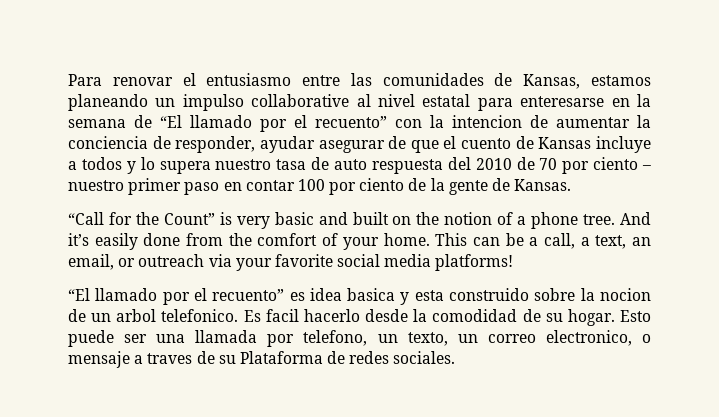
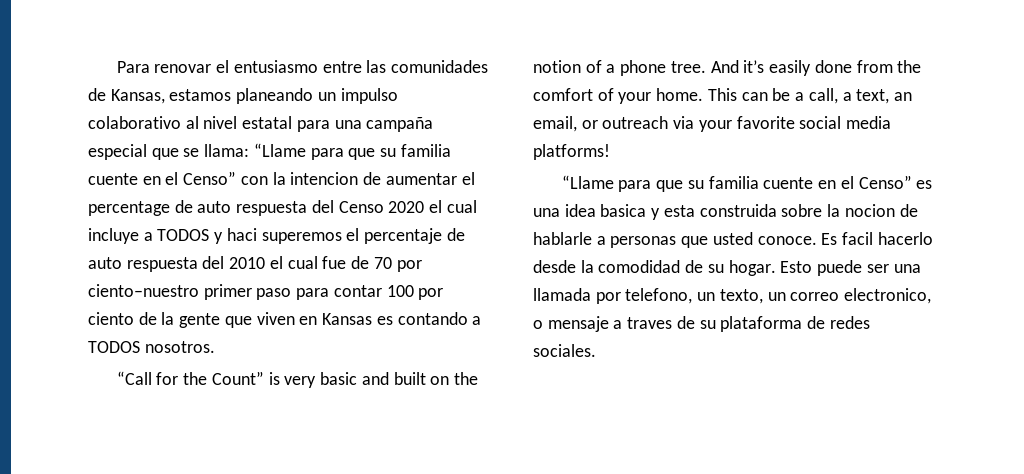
[251,94,350,107] collaborative -> [88,116,181,129] colaborativo
[520,94,651,107] [68,115,387,132] enteresarse en la semana de “El llamado por el recuento” -> [334,117,434,132] [88,143,451,160] [88,171,237,185] una campaña especial que se llama: “Llame para que su familia cuente en el Censo”
[637,115,651,128] [68,136,651,153] [68,157,307,174] la conciencia de responder, ayudar asegurar de que el cuento de Kansas incluye a todos y lo supera nuestro tasa -> [461,172,475,185] [88,200,477,216] [88,228,443,244] el percentage de auto respuesta del Censo 2020 el cual incluye a TODOS y haci superemos el percentaje
[516,157,651,174] [68,180,124,191] de 70 por ciento – nuestro -> [269,256,422,272] [88,284,199,297] el cual fue de 70 por ciento–nuestro
[223,182,242,191] en -> [296,288,330,300] para
[492,178,572,191] de Kansas. -> [224,312,482,328] [88,341,215,353] que viven en Kansas es contando a TODOS nosotros.
[68,288,305,305] “El llamado por el recuento” es -> [561,175,933,192] [533,208,560,217] “Llame para que su familia cuente en el Censo” es una
[449,288,530,301] construido -> [699,204,777,217] construida
[91,309,239,322] un arbol telefonico. -> [533,232,817,248] hablarle a personas que usted conoce.
[239,351,323,364] Plataforma -> [720,316,803,332] plataforma

